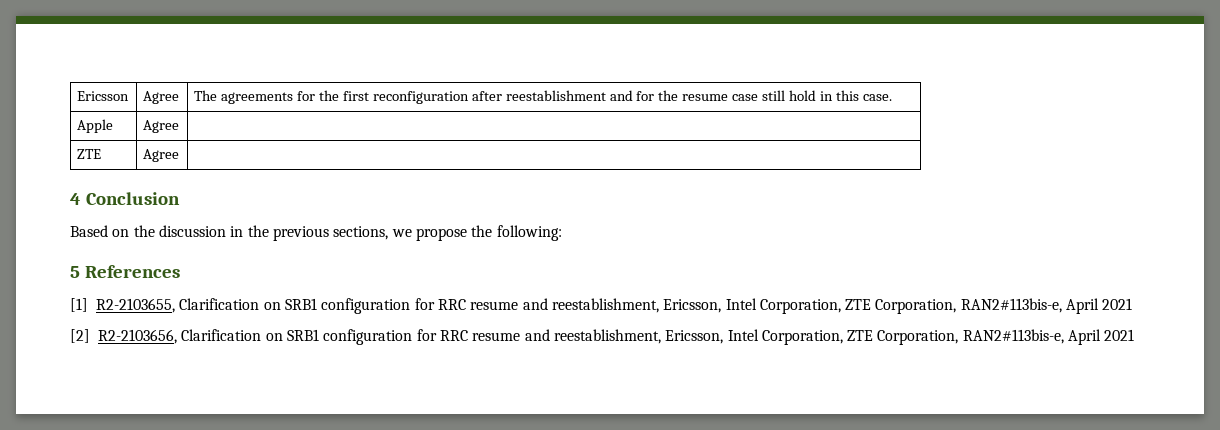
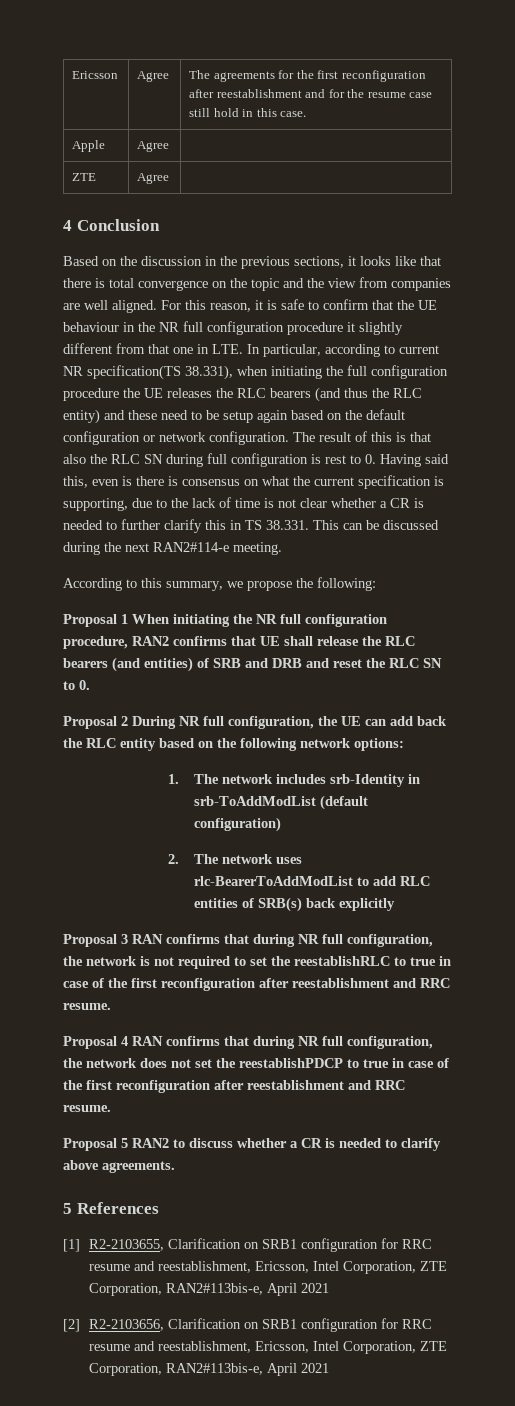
[391,225,562,241] we propose the following: -> [348,256,441,266] [63,277,451,291] [63,299,437,313] [63,321,403,335] [63,343,439,357] [63,365,448,380] [63,387,422,402] [63,409,405,424] [63,431,431,445] [63,453,449,467] [63,475,444,489] [63,497,424,511] [63,519,439,533] [63,542,282,555] [63,577,376,591] [63,614,387,627] [63,636,415,649] [63,657,442,672] [63,680,90,690] [63,716,447,729] [63,738,404,751] [167,774,421,787] [194,795,369,810] [194,817,282,832] [167,854,303,864] [194,876,431,886] [194,897,396,912] [63,934,433,947] [63,956,451,969] [63,978,450,991] [63,1003,111,1010] [63,1036,433,1049] [63,1058,449,1068] [63,1080,405,1093] [63,1105,111,1112] [63,1138,441,1151] [63,1160,175,1173] it looks like that there is total convergence on the topic and the view from companies are well aligned. For this reason, it is safe to confirm that the UE behaviour in the NR full configuration procedure it slightly different from that one in LTE. In particular, according to current NR specification(TS 38.331), when initiating the full configuration procedure the UE releases the RLC bearers (and thus the RLC entity) and these need to be setup again based on the default configuration or network configuration. The result of this is that also the RLC SN during full configuration is rest to 0. Having said this, even is there is consensus on what the current specification is supporting, due to the lack of time is not clear whether a CR is needed to further clarify this in TS 38.331. This can be discussed during the next RAN2#114-e meeting. // According to this summary, we propose the following: // Proposal 1 When initiating the NR full configuration procedure, RAN2 confirms that UE shall release the RLC bearers (and entities) of SRB and DRB and reset the RLC SN to 0. // Proposal 2 During NR full configuration, the UE can add back the RLC entity based on the following network options: // 1. The network includes srb-Identity in srb-ToAddModList (default configuration) // 2. The network uses rlc-BearerToAddModList to add RLC entities of SRB(s) back explicitly // Proposal 3 RAN confirms that during NR full configuration, the network is not required to set the reestablishRLC to true in case of the first reconfiguration after reestablishment and RRC resume. // Proposal 4 RAN confirms that during NR full configuration, the network does not set the reestablishPDCP to true in case of the first reconfiguration after reestablishment and RRC resume. // Proposal 5 RAN2 to discuss whether a CR is needed to clarify above agreements.

